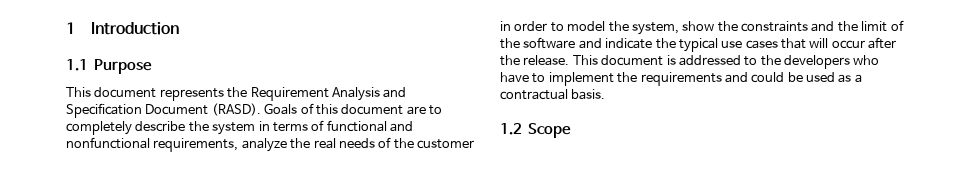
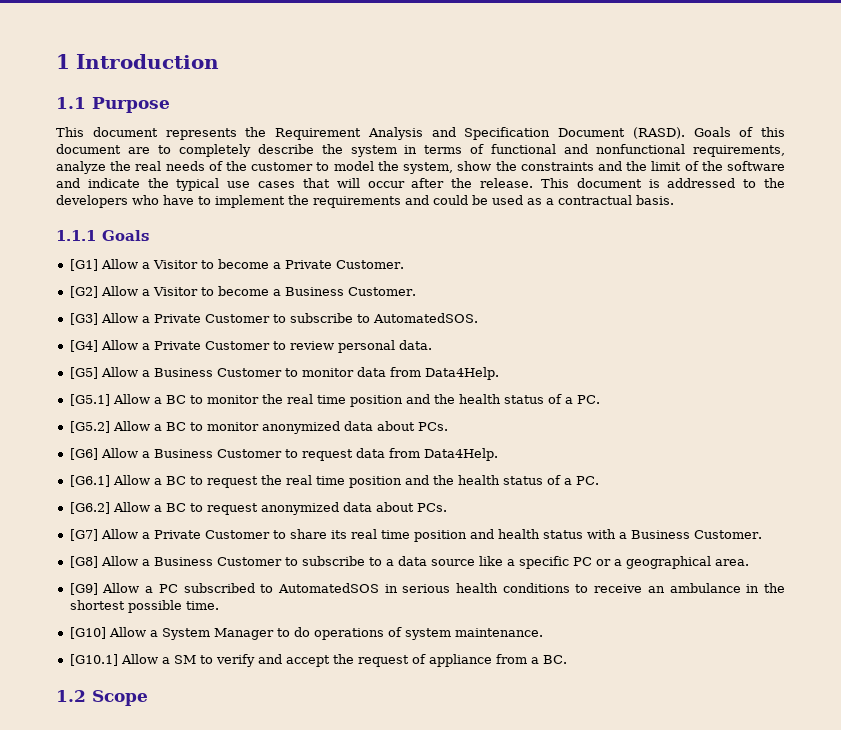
[500,21,548,31] in order -> (314, 166) none
(606, 94) none -> [56,230,150,241] [69,259,404,271] [69,286,416,298] [69,313,478,325] [69,340,432,353] [69,367,499,380] [69,394,600,407] [69,421,448,434] [69,448,498,461] [69,475,599,488] [69,502,447,515] [69,529,762,542] [69,556,749,569] [69,583,785,595] [69,600,219,613] [69,627,543,640] [69,654,567,667] // 1.1.1 Goals // [G1] Allow a Visitor to become a Private Customer. // [G2] Allow a Visitor to become a Business Customer. // [G3] Allow a Private Customer to subscribe to AutomatedSOS. // [G4] Allow a Private Customer to review personal data. // [G5] Allow a Business Customer to monitor data from Data4Help. // [G5.1] Allow a BC to monitor the real time position and the health status of a PC. // [G5.2] Allow a BC to monitor anonymized data about PCs. // [G6] Allow a Business Customer to request data from Data4Help. // [G6.1] Allow a BC to request the real time position and the health status of a PC. // [G6.2] Allow a BC to request anonymized data about PCs. // [G7] Allow a Private Customer to share its real time position and health status with a Business Customer. // [G8] Allow a Business Customer to subscribe to a data source like a specific PC or a geographical area. // [G9] Allow a PC subscribed to AutomatedSOS in serious health conditions to receive an ambulance in the shortest possible time. // [G10] Allow a System Manager to do operations of system maintenance. // [G10.1] Allow a SM to verify and accept the request of appliance from a BC.

